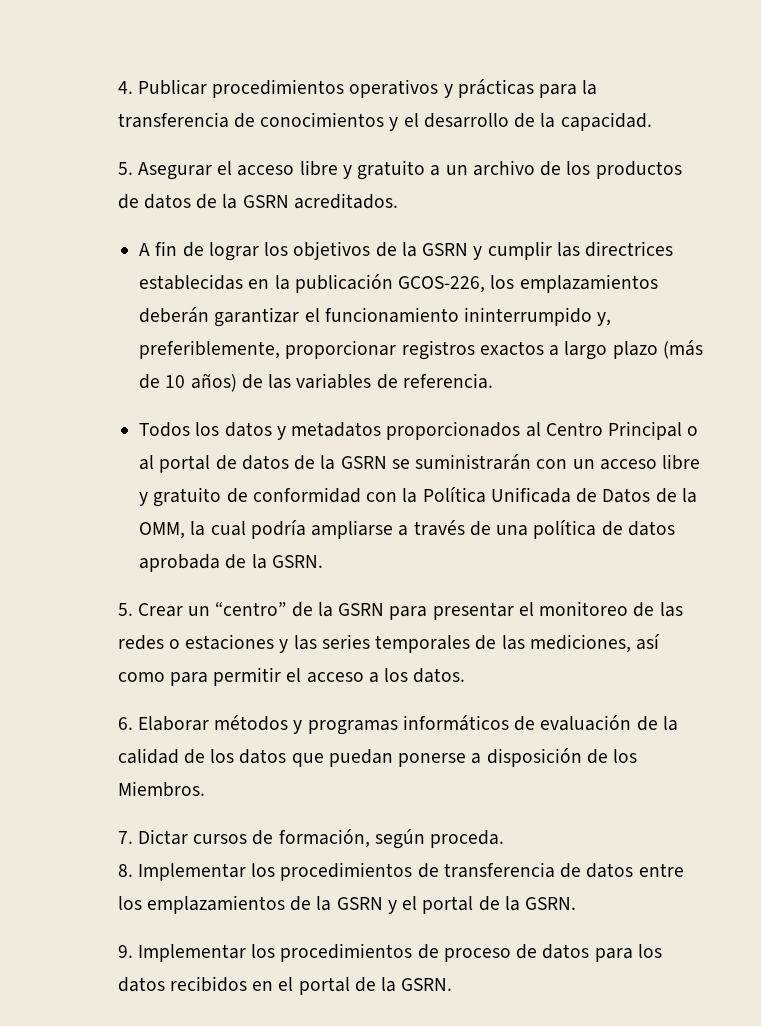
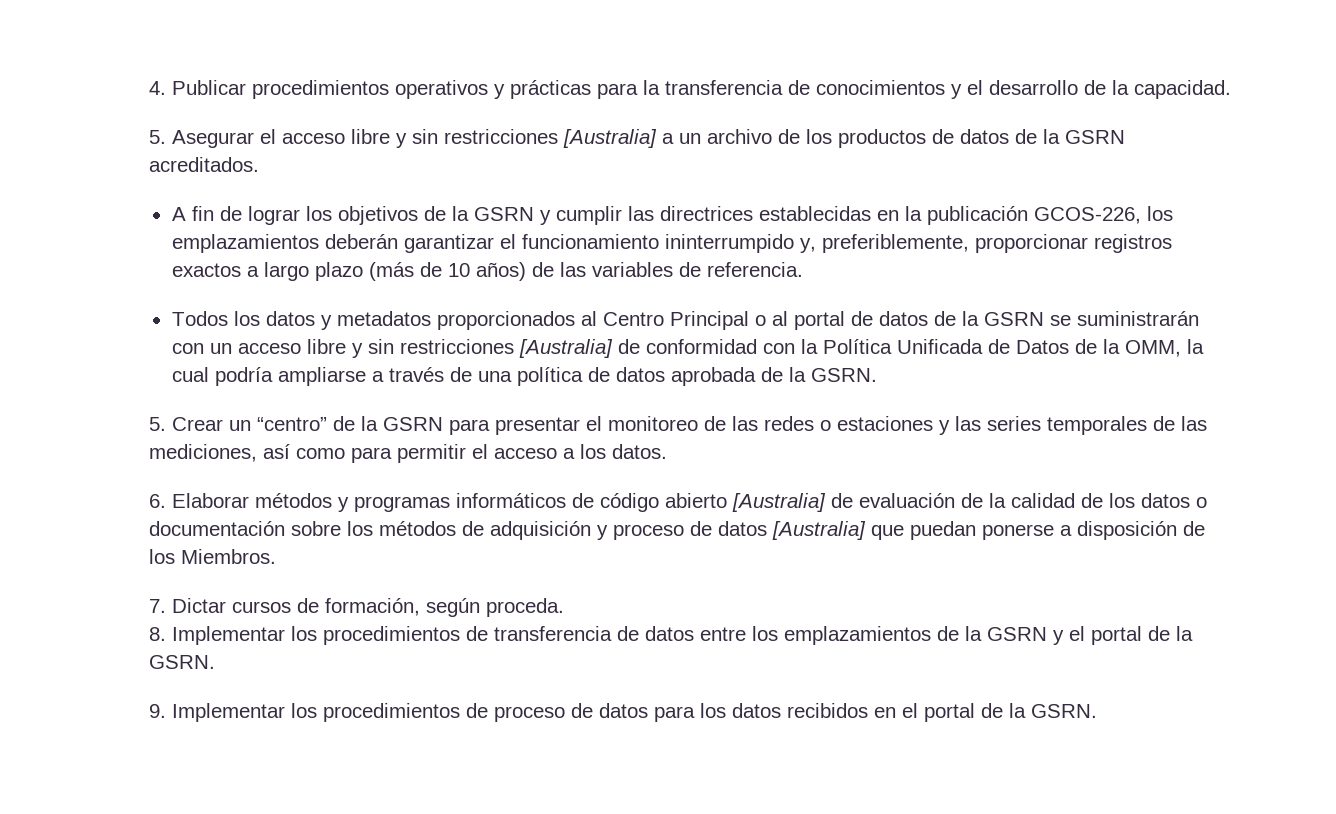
[357,160,426,180] gratuito -> [411,129,657,148] sin restricciones [Australia]
[153,487,222,507] gratuito -> [367,339,613,358] sin restricciones [Australia]
(536, 723) none -> [599,493,853,512] código abierto [Australia] de
(287, 756) none -> [1195,497,1207,508] [148,521,866,540] o documentación sobre los métodos de adquisición y proceso de datos [Australia]

